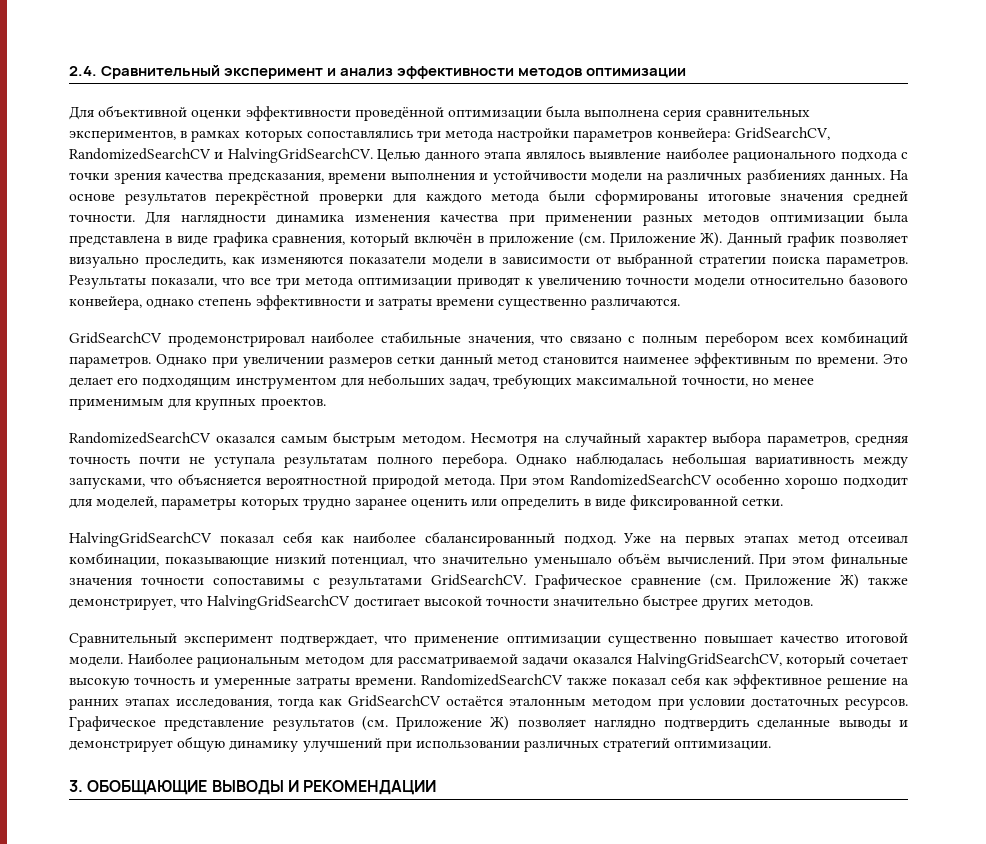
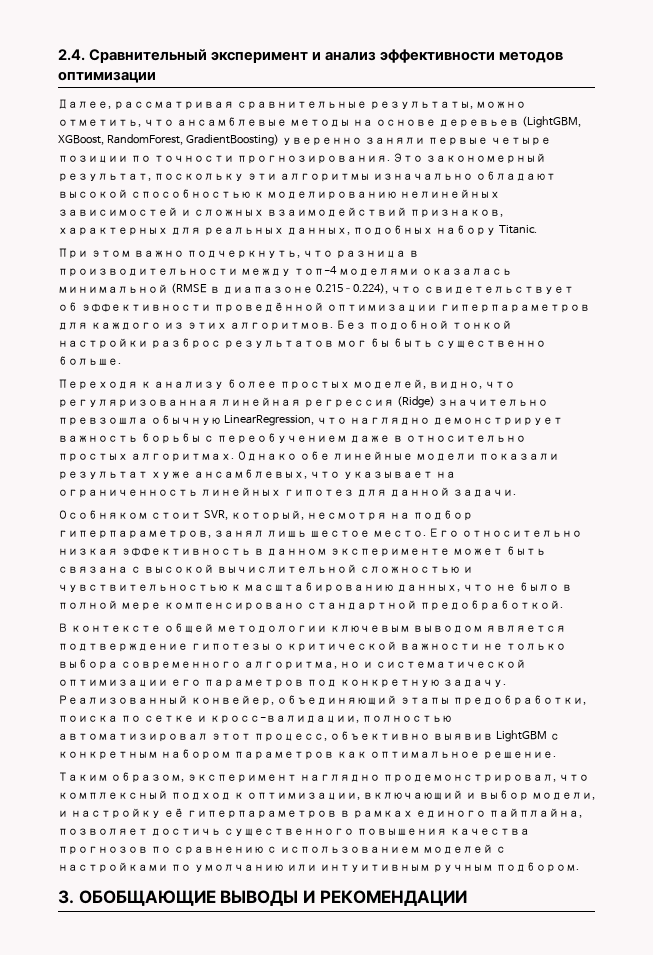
[69,105,810,121] [69,127,830,142] [69,147,909,163] [69,168,910,184] [69,189,909,205] [69,210,910,226] [69,232,908,247] [69,252,908,268] [69,273,908,289] [69,295,681,310] [69,331,908,347] [69,353,908,368] [69,373,815,389] [69,398,326,410] [69,431,908,447] [69,452,908,468] [69,473,908,489] [69,495,784,510] [69,531,908,547] [69,552,908,568] [69,574,908,589] [69,594,813,610] [69,633,908,647] [69,652,908,668] [69,673,909,689] [69,695,909,710] [69,716,908,731] [69,736,772,752] Для объективной оценки эффективности проведённой оптимизации была выполнена серия сравнительных экспериментов, в рамках которых сопоставлялись три метода настройки параметров конвейера: GridSearchCV, RandomizedSearchCV и HalvingGridSearchCV. Целью данного этапа являлось выявление наиболее рационального подхода с точки зрения качества предсказания, времени выполнения и устойчивости модели на различных разбиениях данных. На основе результатов перекрёстной проверки для каждого метода были сформированы итоговые значения средней точности. Для наглядности динамика изменения качества при применении разных методов оптимизации была представлена в виде графика сравнения, который включён в приложение (см. Приложение Ж). Данный график позволяет визуально проследить, как изменяются показатели модели в зависимости от выбранной стратегии поиска параметров. Результаты показали, что все три метода оптимизации приводят к увеличению точности модели относительно базового конвейера, однако степень эффективности и затраты времени существенно различаются. // GridSearchCV продемонстрировал наиболее стабильные значения, что связано с полным перебором всех комбинаций параметров. Однако при увеличении размеров сетки данный метод становится наименее эффективным по времени. Это делает его подходящим инструментом для небольших задач, требующих максимальной точности, но менее применимым для крупных проектов. // RandomizedSearchCV оказался самым быстрым методом. Несмотря на случайный характер выбора параметров, средняя точность почти не уступала результатам полного перебора. Однако наблюдалась небольшая вариативность между запусками, что объясняется вероятностной природой метода. При этом RandomizedSearchCV особенно хорошо подходит для моделей, параметры которых трудно заранее оценить или определить в виде фиксированной сетки. // HalvingGridSearchCV показал себя как наиболее сбалансированный подход. Уже на первых этапах метод отсеивал комбинации, показывающие низкий потенциал, что значительно уменьшало объём вычислений. При этом финальные значения точности сопоставимы с результатами GridSearchCV. Графическое сравнение (см. Приложение Ж) также демонстрирует, что HalvingGridSearchCV достигает высокой точности значительно быстрее других методов. // Сравнительный эксперимент подтверждает, что применение оптимизации существенно повышает качество итоговой модели. Наиболее рациональным методом для рассматриваемой задачи оказался HalvingGridSearchCV, который сочетает высокую точность и умеренные затраты времени. RandomizedSearchCV также показал себя как эффективное решение на ранних этапах исследования, тогда как GridSearchCV остаётся эталонным методом при условии достаточных ресурсов. Графическое представление результатов (см. Приложение Ж) позволяет наглядно подтвердить сделанные выводы и демонстрирует общую динамику улучшений при использовании различных стратегий оптимизации. -> [58,99,526,110] [58,116,581,128] [58,134,551,146] [58,153,546,164] [58,171,556,182] [58,189,500,200] [58,207,503,218] [58,225,537,236] [58,248,419,259] [58,266,512,277] [58,283,574,294] [58,302,590,313] [58,320,512,331] [58,338,546,349] [58,356,121,365] [58,379,515,390] [58,396,548,408] [58,415,563,426] [58,433,526,444] [58,451,559,462] [58,469,456,480] [58,487,516,498] [58,510,473,521] [58,528,582,539] [58,546,546,557] [58,564,473,573] [58,582,572,593] [58,600,563,611] [58,623,566,633] [58,641,566,652] [58,659,526,670] [58,679,506,688] [58,695,586,706] [58,715,452,724] [58,730,560,742] [58,749,556,760] [58,772,589,783] [58,790,595,801] [58,808,582,819] [58,828,530,836] [58,844,506,855] [58,862,579,873] Далее, рассматривая сравнительные результаты, можно отметить, что ансамблевые методы на основе деревьев (LightGBM, XGBoost, RandomForest, GradientBoosting) уверенно заняли первые четыре позиции по точности прогнозирования. Это закономерный результат, поскольку эти алгоритмы изначально обладают высокой способностью к моделированию нелинейных зависимостей и сложных взаимодействий признаков, характерных для реальных данных, подобных набору Titanic. // При этом важно подчеркнуть, что разница в производительности между топ-4 моделями оказалась минимальной (RMSE в диапазоне 0.215–0.224), что свидетельствует об эффективности проведённой оптимизации гиперпараметров для каждого из этих алгоритмов. Без подобной тонкой настройки разброс результатов мог бы быть существенно больше. // Переходя к анализу более простых моделей, видно, что регуляризованная линейная регрессия (Ridge) значительно превзошла обычную LinearRegression, что наглядно демонстрирует важность борьбы с переобучением даже в относительно простых алгоритмах. Однако обе линейные модели показали результат хуже ансамблевых, что указывает на ограниченность линейных гипотез для данной задачи. // Особняком стоит SVR, который, несмотря на подбор гиперпараметров, занял лишь шестое место. Его относительно низкая эффективность в данном эксперименте может быть связана с высокой вычислительной сложностью и чувствительностью к масштабированию данных, что не было в полной мере компенсировано стандартной предобработкой. // В контексте общей методологии ключевым выводом является подтверждение гипотезы о критической важности не только выбора современного алгоритма, но и систематической оптимизации его параметров под конкретную задачу. Реализованный конвейер, объединяющий этапы предобработки, поиска по сетке и кросс-валидации, полностью автоматизировал этот процесс, объективно выявив LightGBM с конкретным набором параметров как оптимальное решение. // Таким образом, эксперимент наглядно продемонстрировал, что комплексный подход к оптимизации, включающий и выбор модели, и настройку её гиперпараметров в рамках единого пайплайна, позволяет достичь существенного повышения качества прогнозов по сравнению с использованием моделей с настройками по умолчанию или интуитивным ручным подбором.

